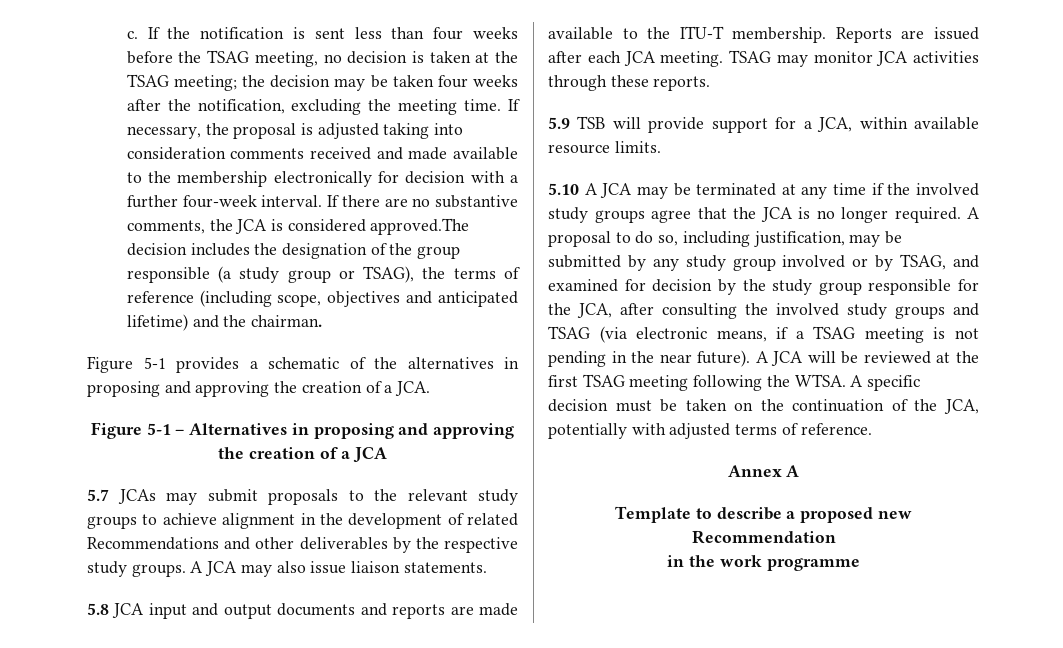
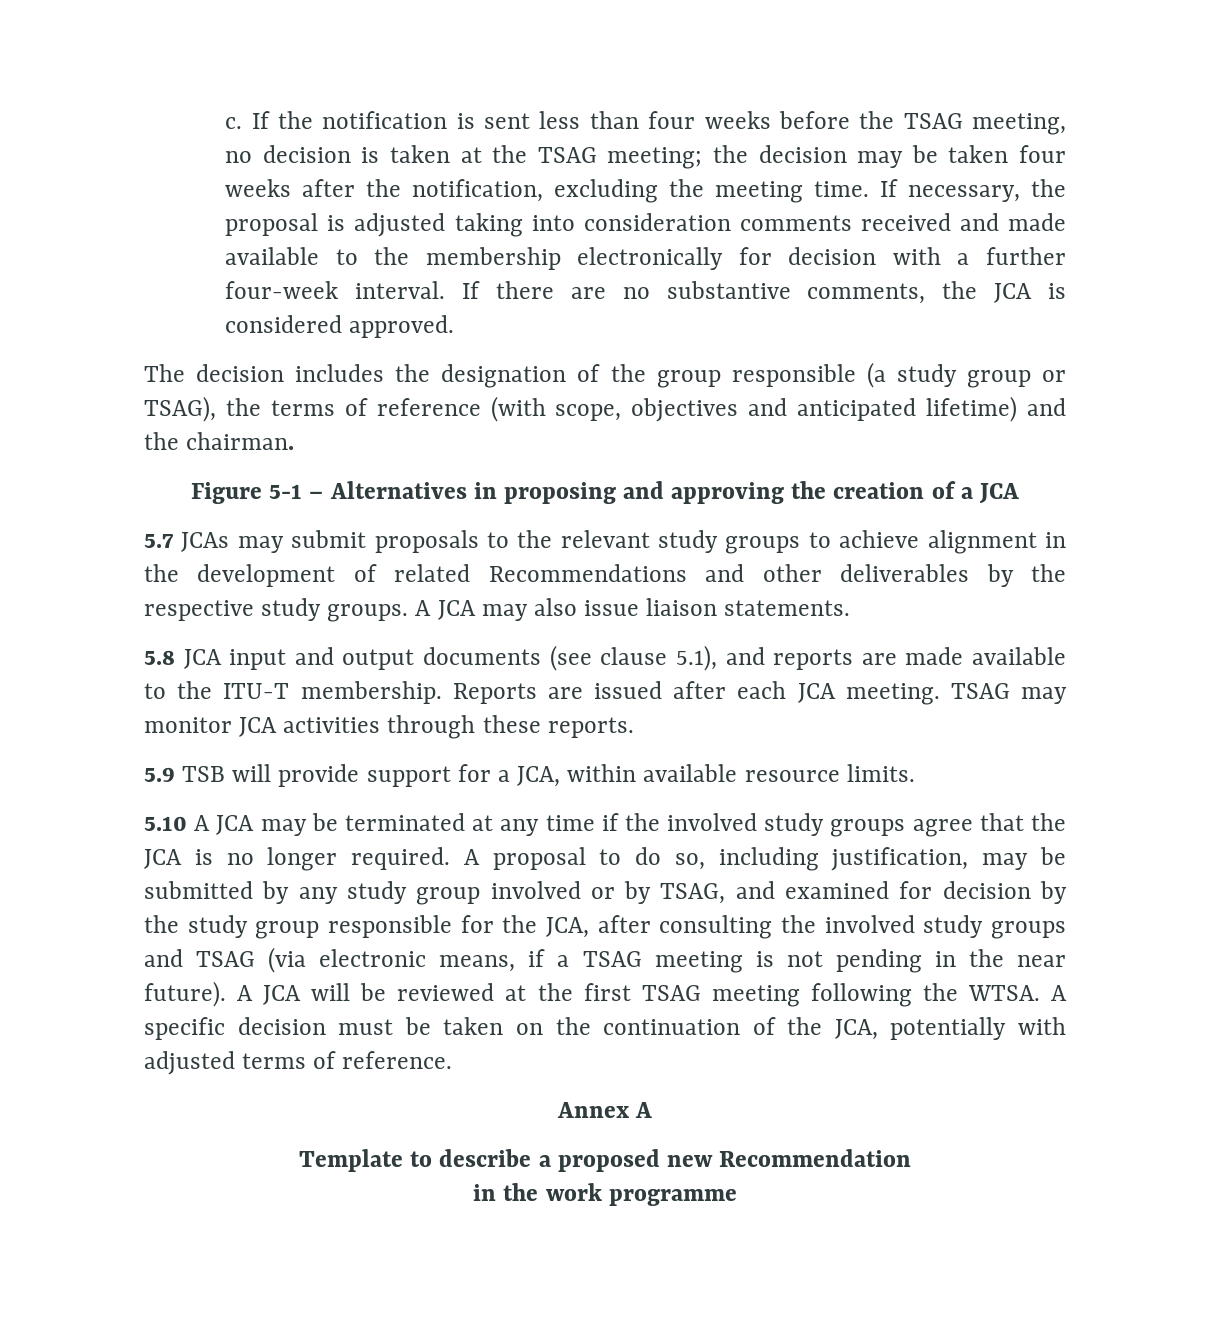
[370,218,470,235] approved.The -> [349,315,455,338] [144,364,185,382] approved. // The
[199,290,272,307] (including -> [490,396,546,422] (with
[87,356,519,373] [87,381,431,397] // Figure 5-1 provides a schematic of the alternatives in proposing and approving the creation of a JCA. -> (295, 441) none
(356, 609) none -> [549,645,717,671] (see clause 5.1),

